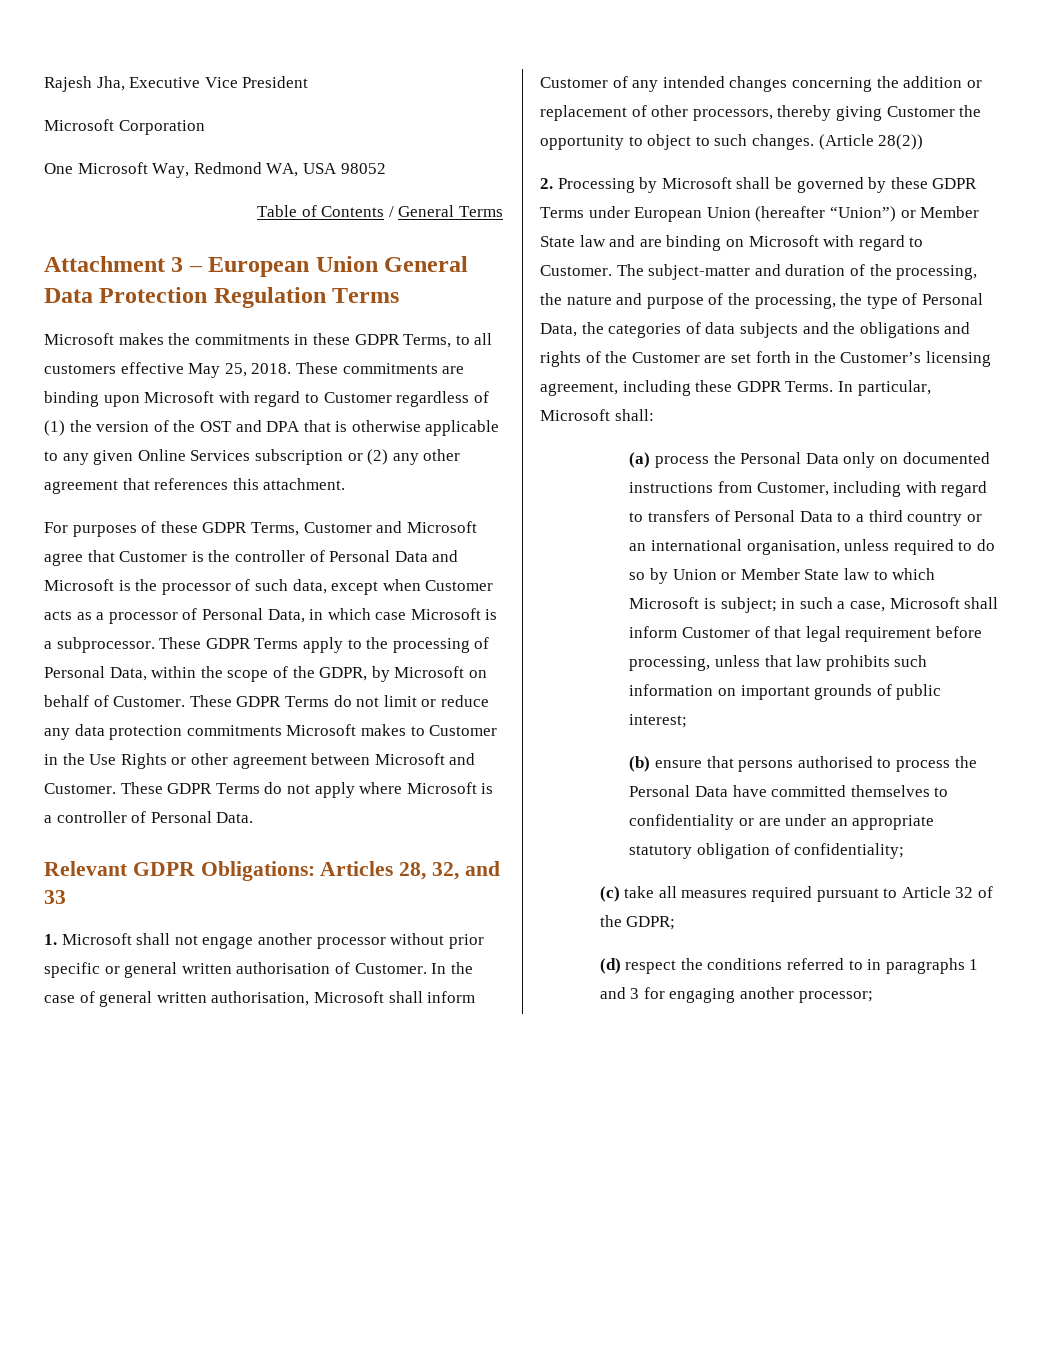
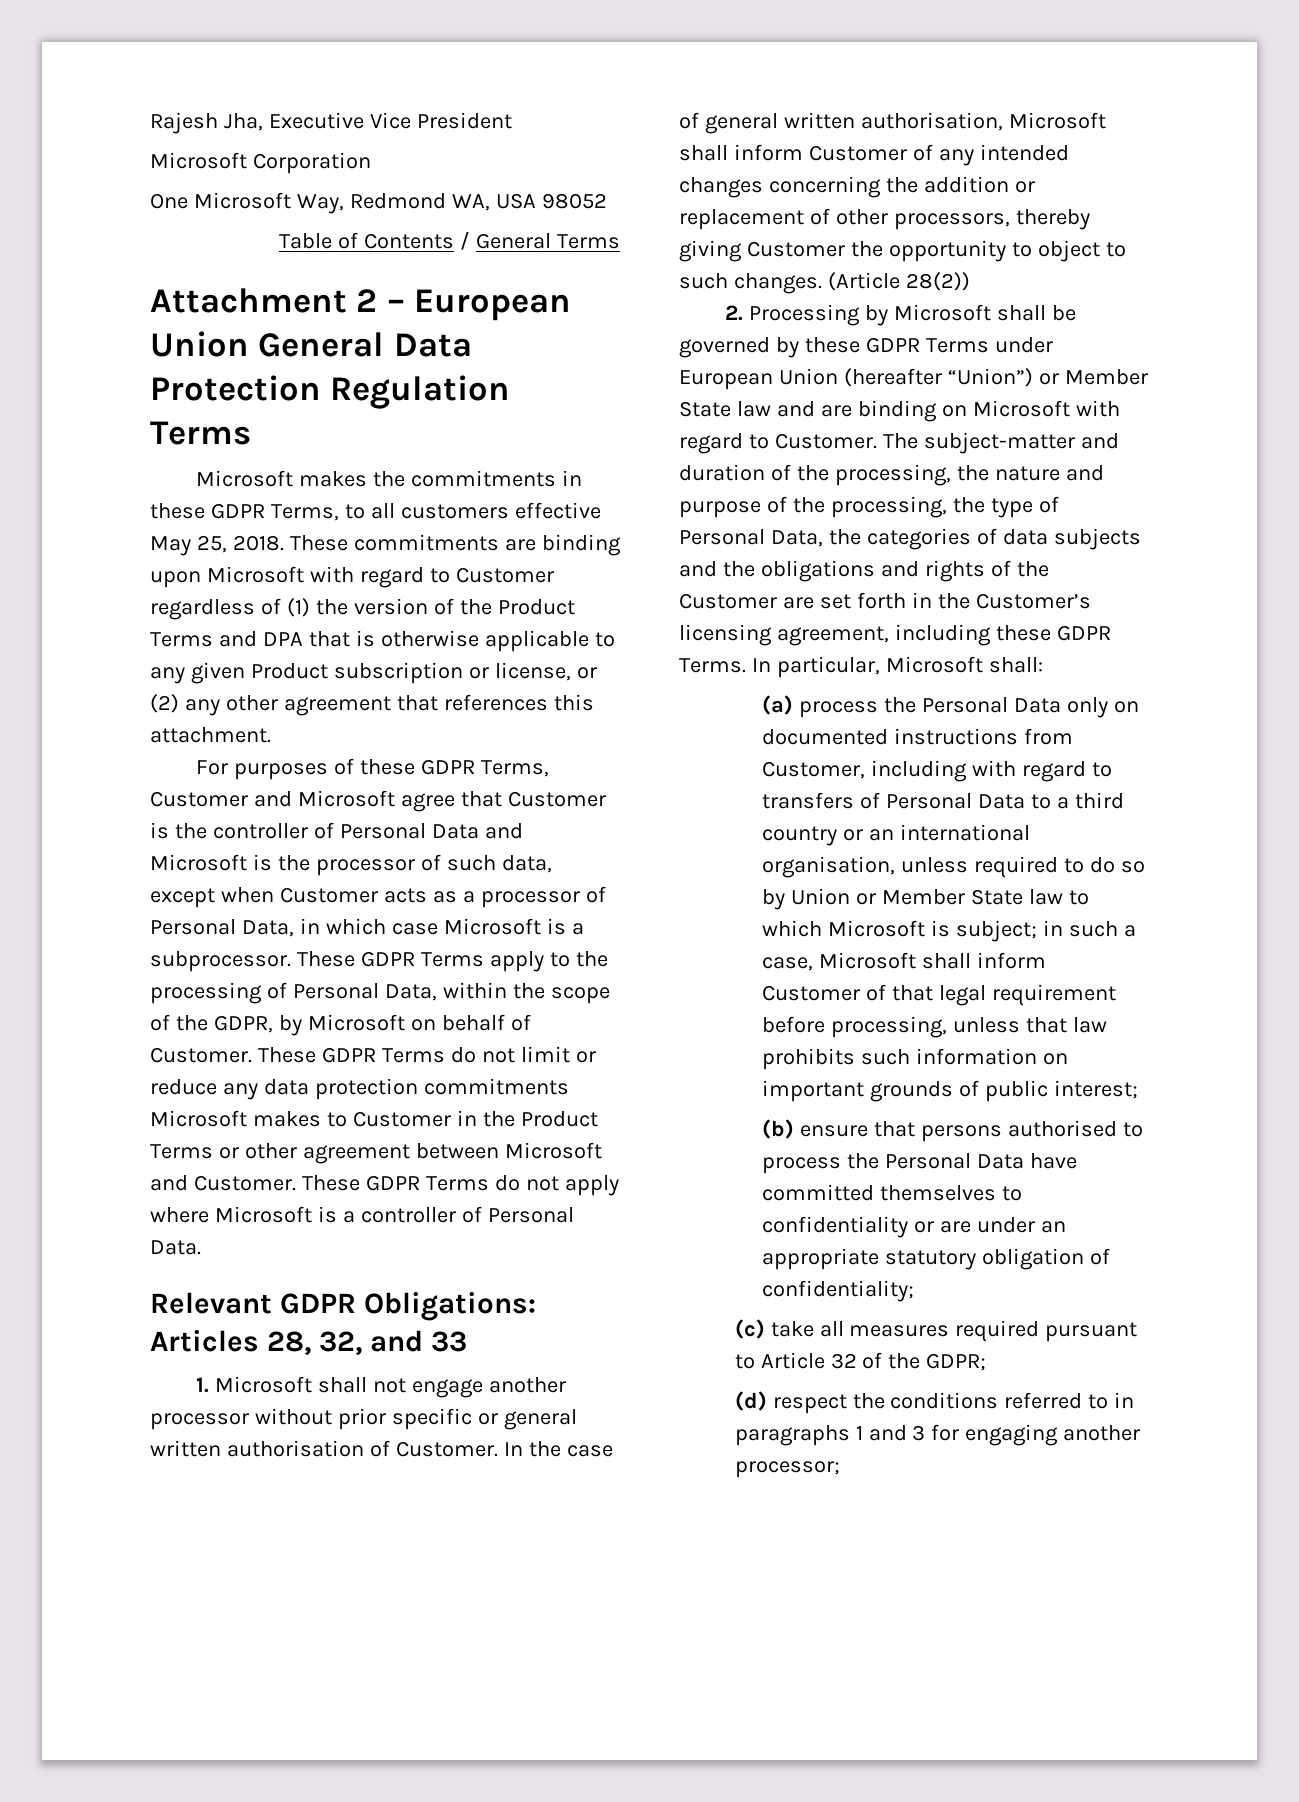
[171,257,184,272] 3 -> [356,289,378,312] 2
[199,421,232,432] OST -> [497,599,575,615] [150,632,213,647] Product Terms
[137,449,343,465] Online Services subscription -> [250,662,571,684] Product subscription or license,
[89,753,167,769] Use Rights -> [520,1111,598,1127] [150,1144,213,1159] Product Terms

